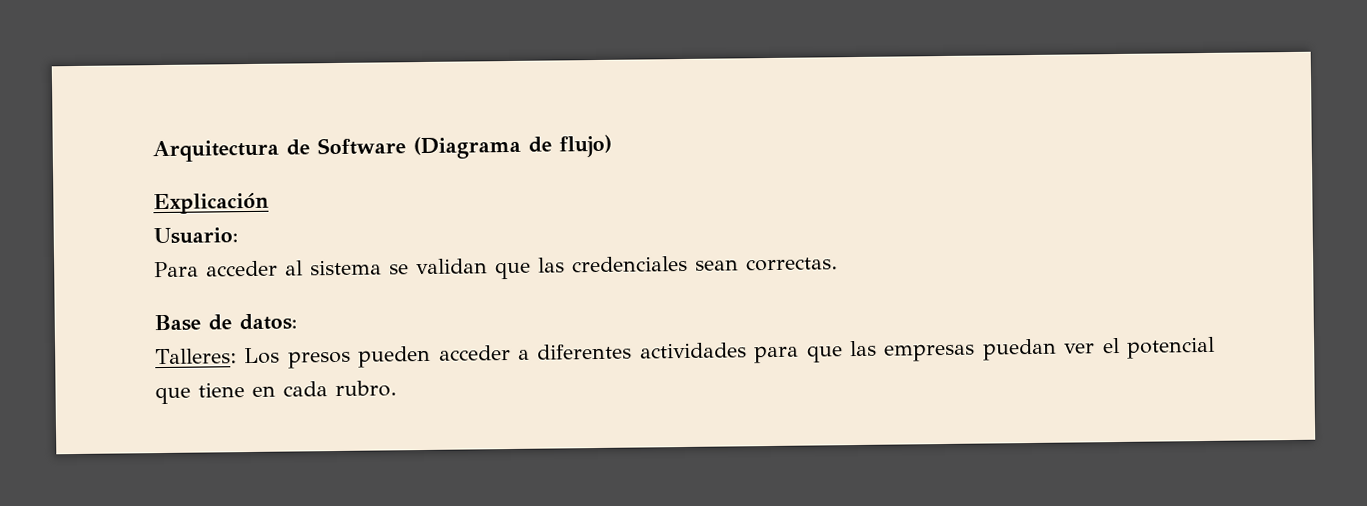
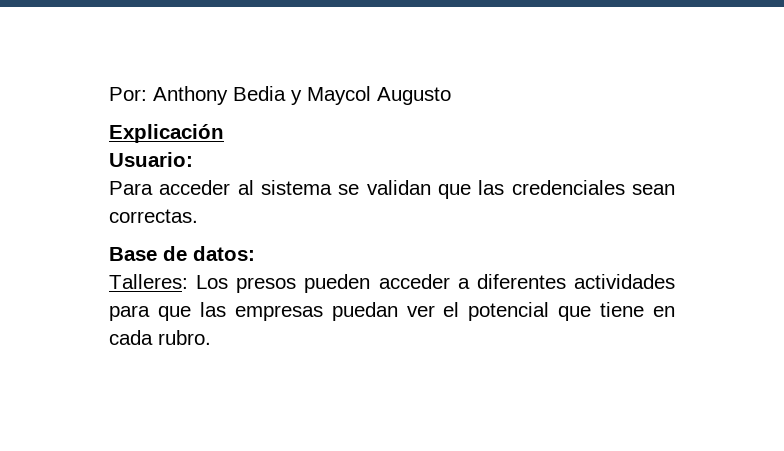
[152,134,612,163] Arquitectura de Software (Diagrama de flujo) -> [109,86,451,105] Por: Anthony Bedia y Maycol Augusto

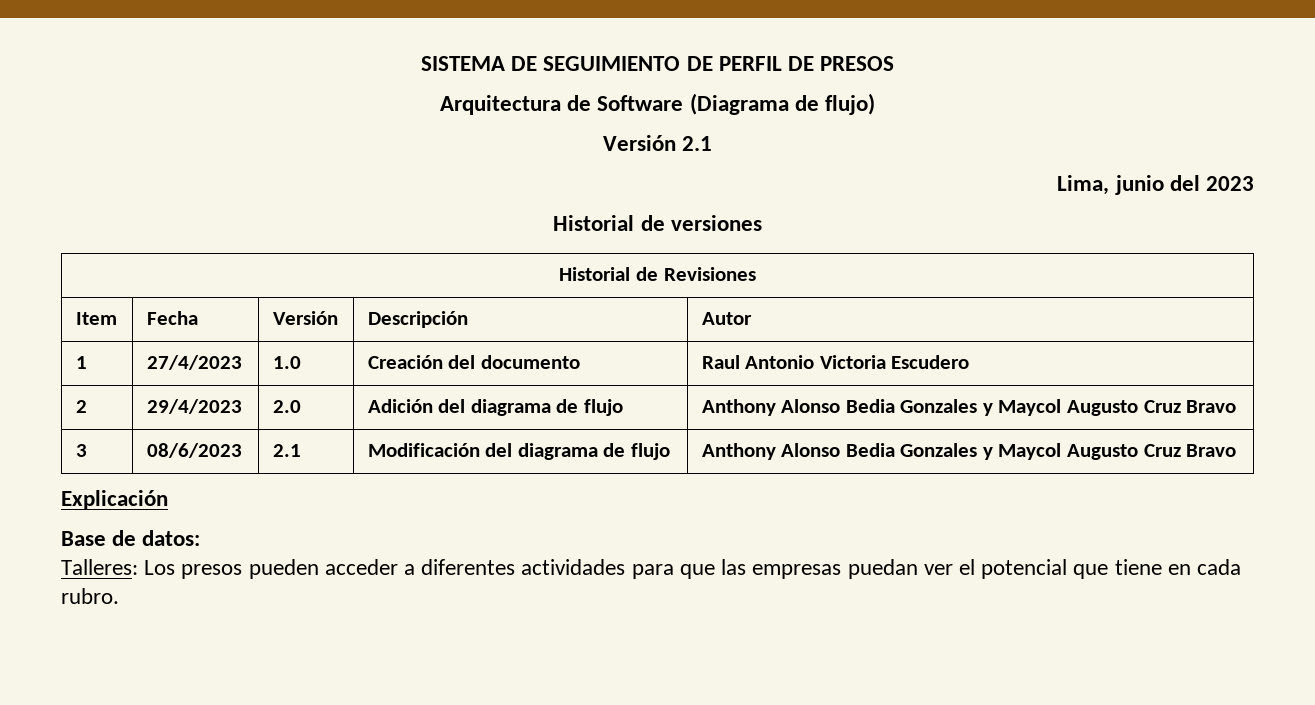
[109,86,451,105] [109,124,224,143] [109,152,193,167] [109,180,675,199] [109,209,198,223] Por: Anthony Bedia y Maycol Augusto // Explicación // Usuario: // Para acceder al sistema se validan que las credenciales sean correctas. -> [420,56,895,71] [439,93,876,115] [602,135,713,151] [1057,175,1254,195] [553,215,762,231] [559,267,756,281] [75,312,117,325] [146,311,198,325] [272,311,338,325] [367,311,468,328] [701,312,752,325] [75,356,87,369] [146,355,242,370] [272,356,301,369] [367,355,580,369] [701,355,970,369] [75,400,87,413] [146,399,242,414] [272,400,301,413] [367,399,623,416] [701,399,1237,416] [75,444,87,457] [146,443,242,458] [272,444,301,457] [367,443,670,460] [701,443,1237,460] [61,490,168,510] SISTEMA DE SEGUIMIENTO DE PERFIL DE PRESOS // Arquitectura de Software (Diagrama de flujo) // Versión 2.1 // Lima, junio del 2023 // Historial de versiones // Historial de Revisiones // Item | Fecha | Versión | Descripción | Autor // 1 | 27/4/2023 | 1.0 | Creación del documento | Raul Antonio Victoria Escudero // 2 | 29/4/2023 | 2.0 | Adición del diagrama de flujo | Anthony Alonso Bedia Gonzales y Maycol Augusto Cruz Bravo // 3 | 08/6/2023 | 2.1 | Modificación del diagrama de flujo | Anthony Alonso Bedia Gonzales y Maycol Augusto Cruz Bravo // Explicación

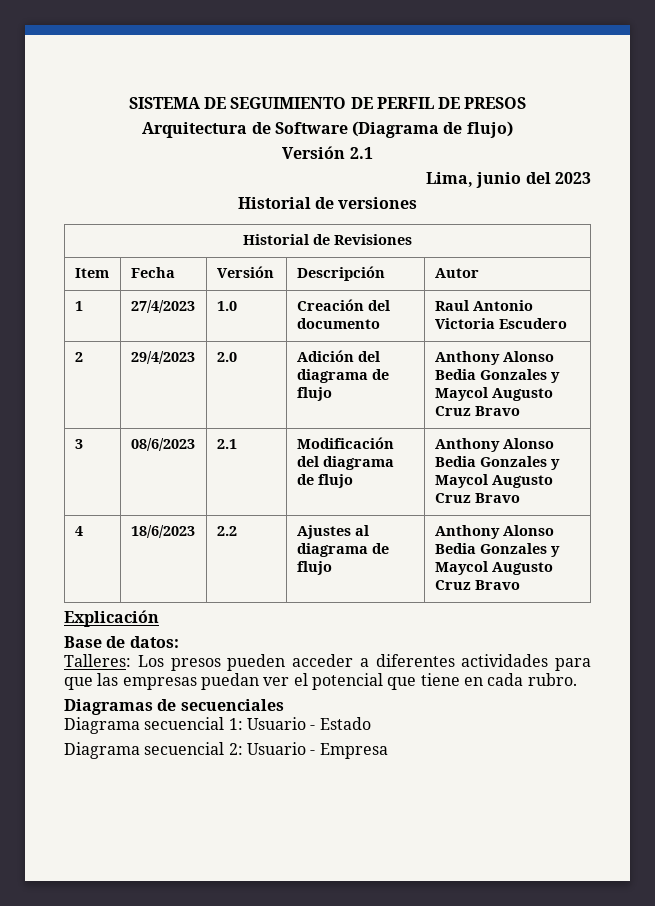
(1237, 450) none -> [74,526,83,536] [130,525,195,538] [216,526,237,536] [296,525,369,539] [296,543,389,557] [296,561,332,575] [434,525,554,539] [434,543,560,557] [434,561,553,575] [434,580,520,590] // 4 | 18/6/2023 | 2.2 | Ajustes al diagrama de flujo | Anthony Alonso Bedia Gonzales y Maycol Augusto Cruz Bravo
(119, 596) none -> [64,699,284,715] [64,717,371,734] [64,742,388,759] // Diagramas de secuenciales // Diagrama secuencial 1: Usuario - Estado // Diagrama secuencial 2: Usuario - Empresa

